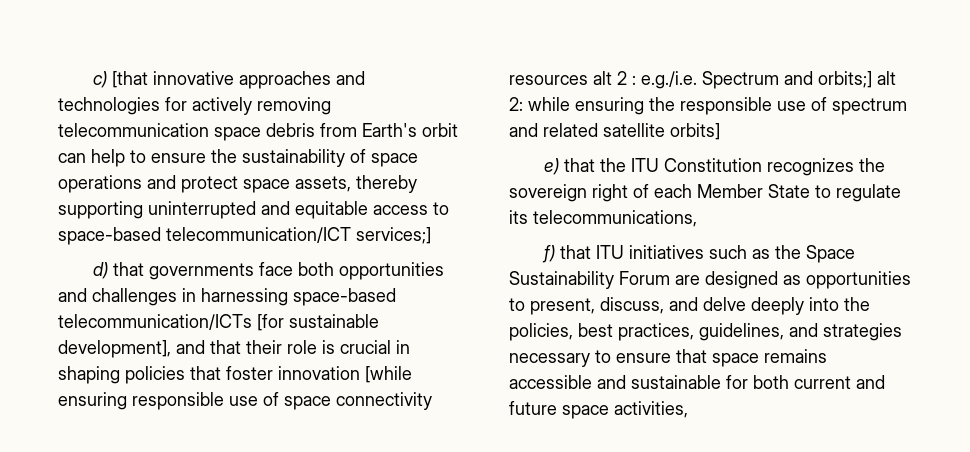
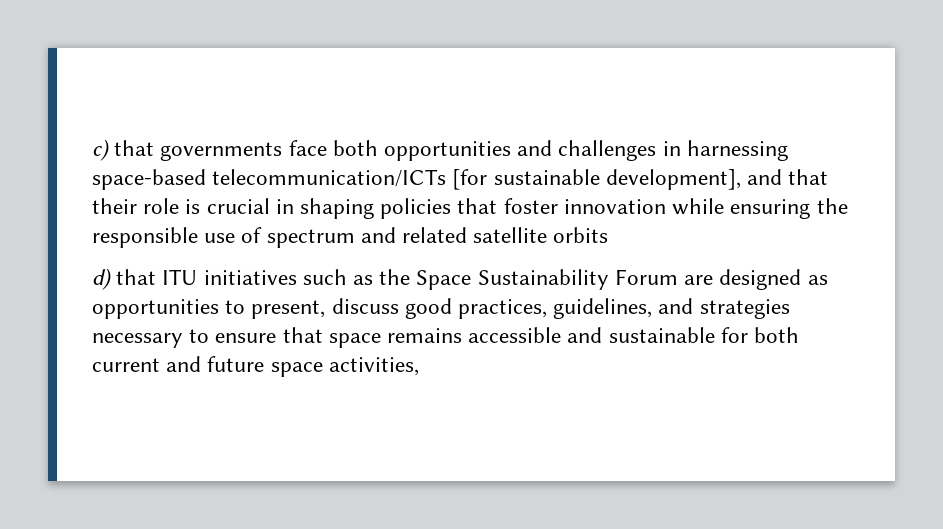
[112,71,366,89] [58,97,331,115] [58,123,458,141] [58,149,418,167] [58,175,417,193] [58,201,449,219] [58,227,431,245] [93,262,109,279] [that innovative approaches and technologies for actively removing telecommunication space debris from Earth's orbit can help to ensure the sustainability of space operations and protect space assets, thereby supporting uninterrupted and equitable access to space-based telecommunication/ICT services;] // d) -> (110, 150) none
[365,366,412,383] [58,392,432,410] [509,71,896,89] [509,97,523,111] [while ensuring responsible use of space connectivity resources alt 2 : e.g./i.e. Spectrum and orbits;] alt 2: -> (666, 206) none
[670,123,720,140] [544,158,886,176] [509,184,901,202] [509,210,697,227] [542,245,556,263] orbits] // e) that the ITU Constitution recognizes the sovereign right of each Member State to regulate its telecommunications, // f) -> [553,227,609,243] [92,268,112,290] orbits // d)
[600,297,870,315] [509,323,613,341] discuss, and delve deeply into the policies, best -> [331,298,452,319] discuss good

